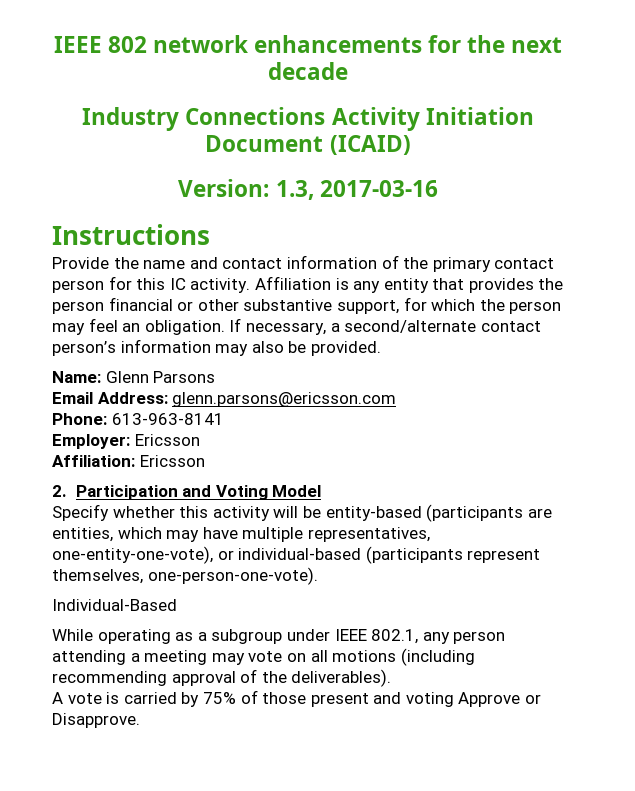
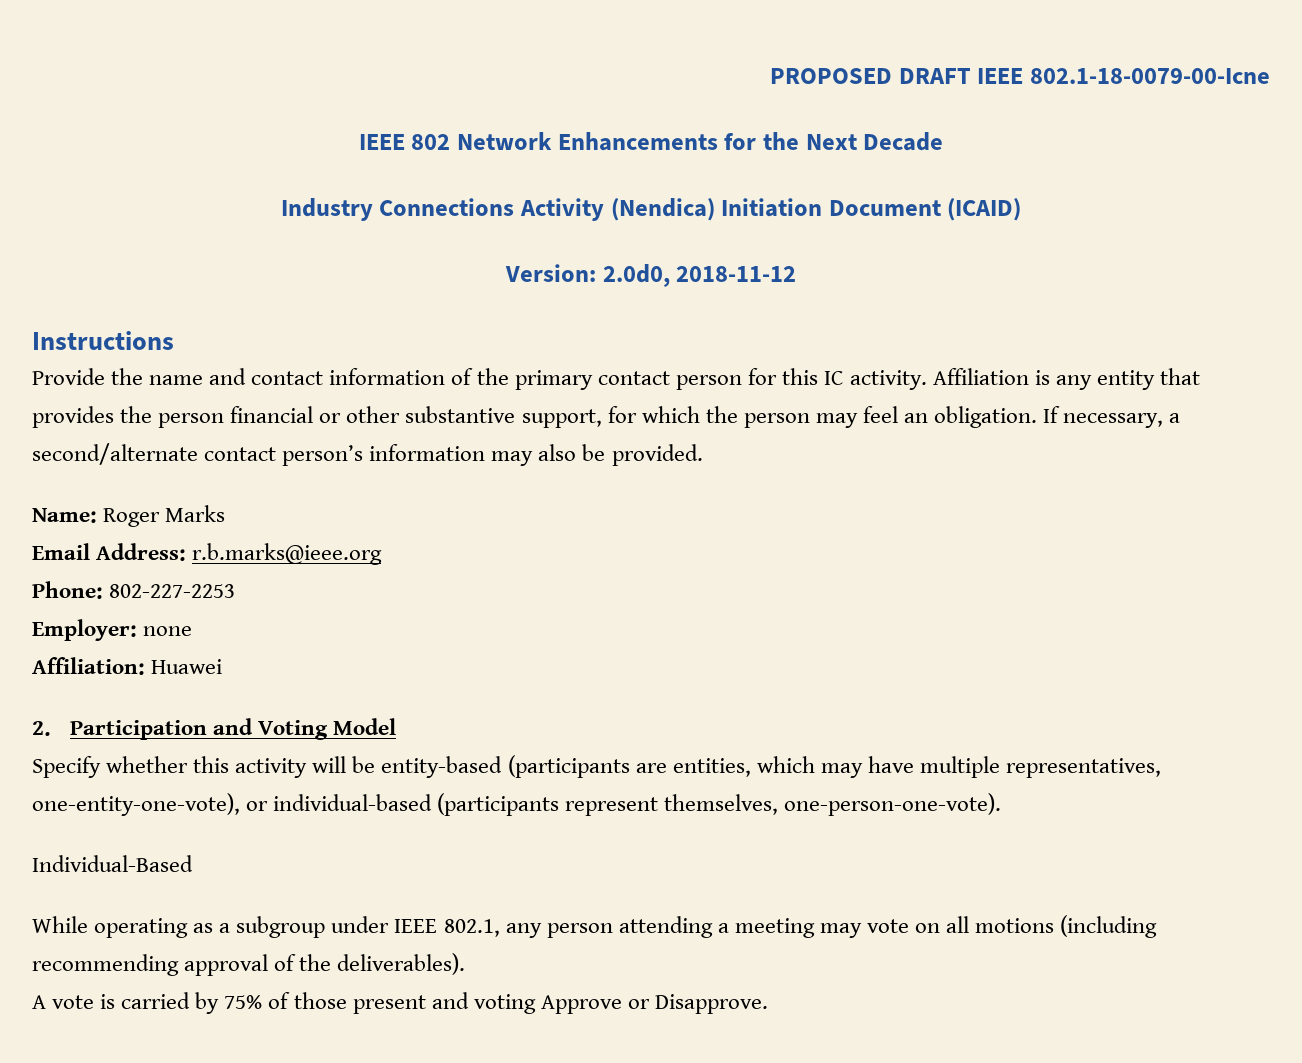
[53,35,563,53] [268,62,348,80] IEEE 802 network enhancements for the next decade -> [770,68,1270,84] [358,132,944,151] PROPOSED DRAFT IEEE 802.1-18-0079-00-Icne // IEEE 802 Network Enhancements for the Next Decade
(420, 119) none -> [610,198,715,221] (Nendica)
[275,180,438,200] 1.3, 2017-03-16 -> [602,264,797,287] 2.0d0, 2018-11-12
[105,371,216,383] Glenn Parsons -> [103,505,226,527] Roger Marks
[172,392,397,407] glenn.parsons@ericsson.com -> [192,543,383,565] r.b.marks@ieee.org
[111,413,224,425] [52,434,200,449] 613-963-8141 // Employer: Ericsson -> [109,584,236,598] [32,619,193,641] 802-227-2253 // Employer: none
[139,455,205,467] Ericsson -> [151,659,223,674] Huawei

